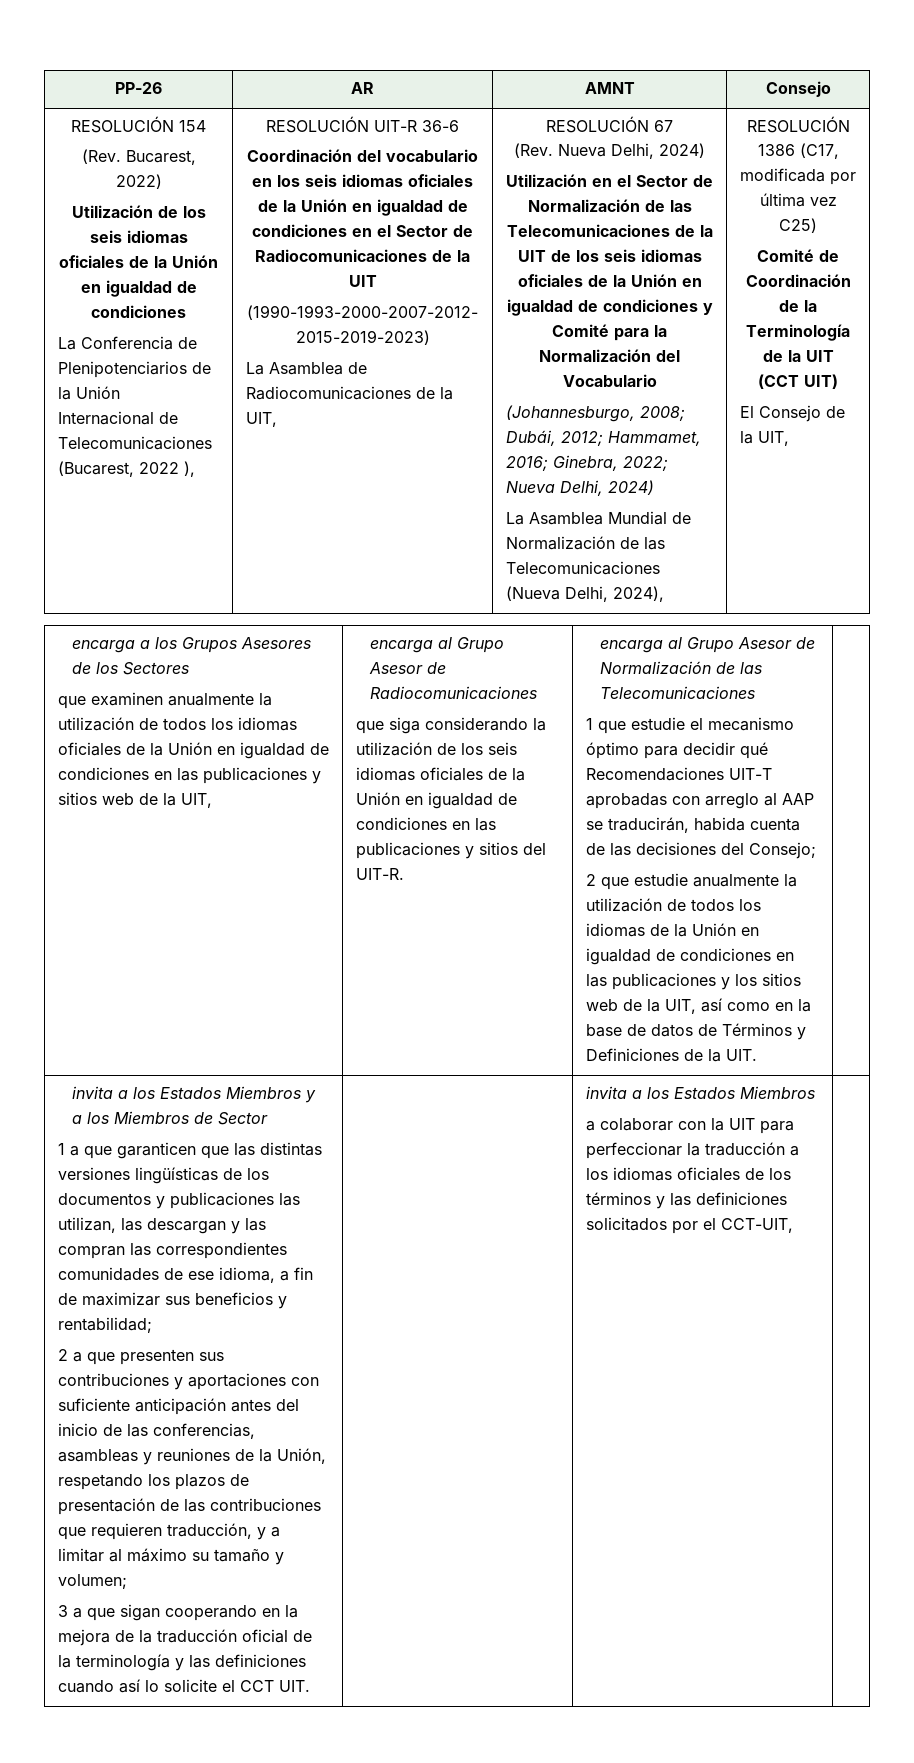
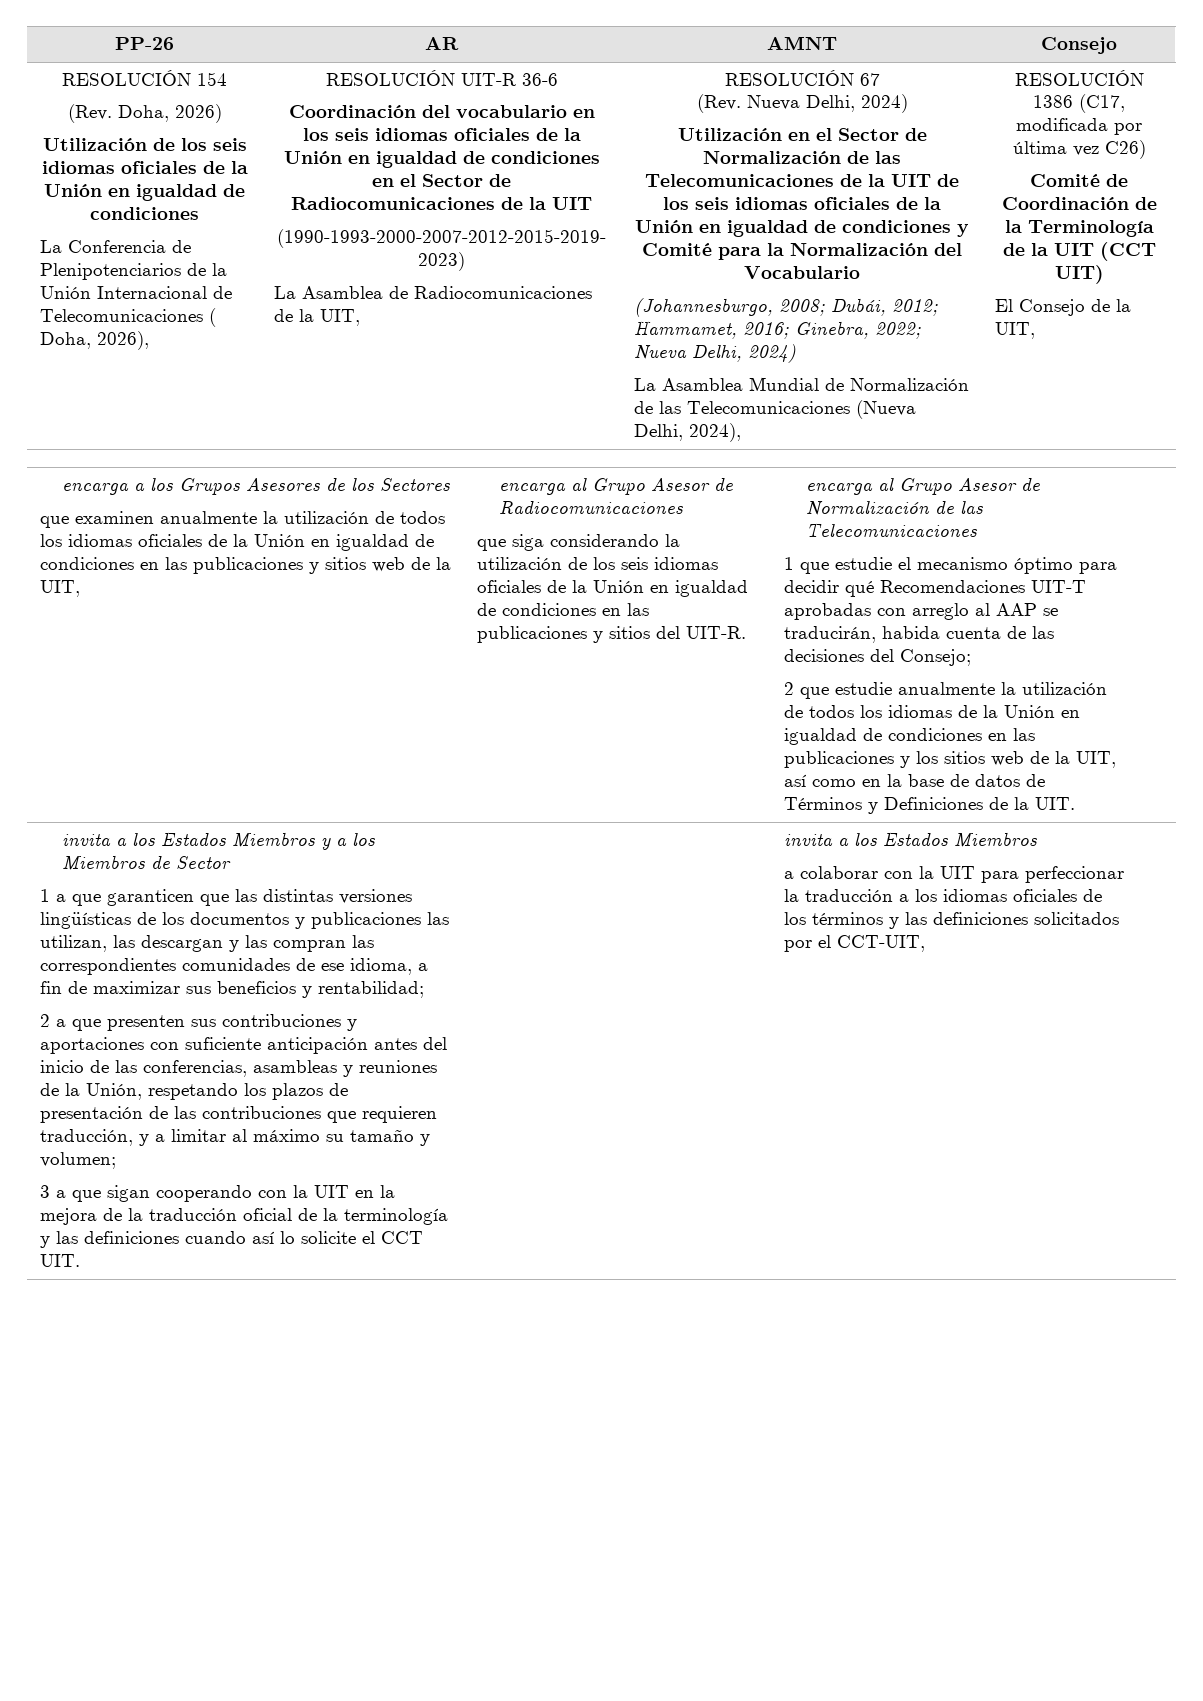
[125,150,196,165] [115,174,162,189] Bucarest, 2022) -> [117,104,222,123] Doha, 2026)
[57,461,195,477] (Bucarest, 2022 ), -> [208,308,216,327] [39,331,149,350] ( Doha, 2026),
[779,218,817,233] C25) -> [1104,140,1146,159] C26)
(257, 1613) none -> [257,1185,349,1198] con la UIT

